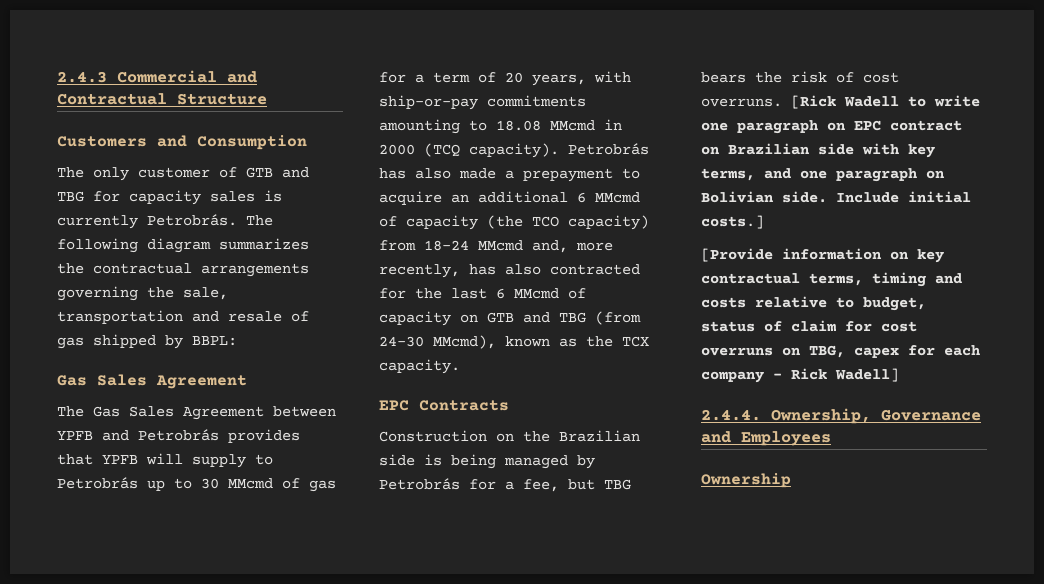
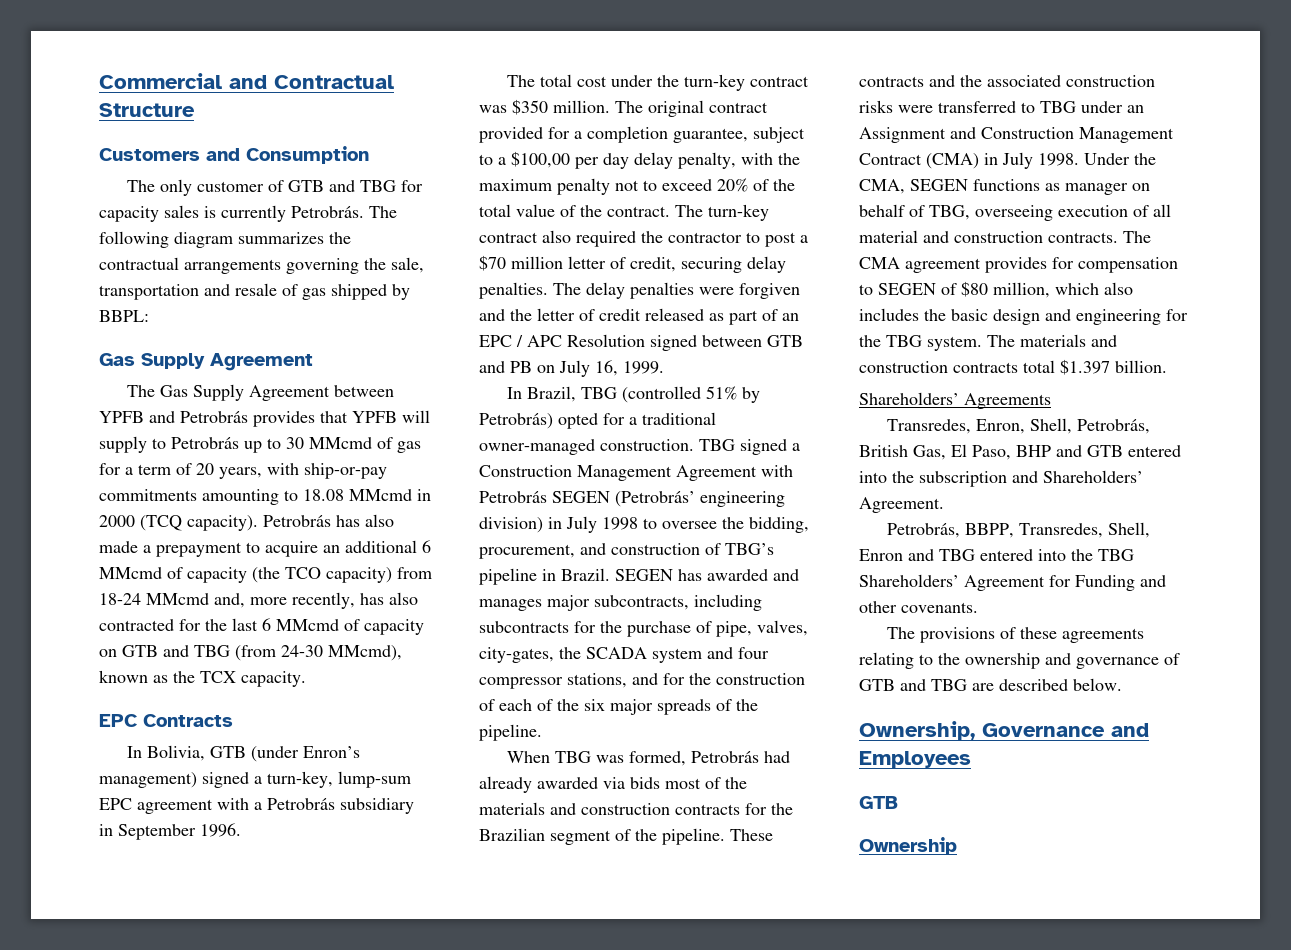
[57,71,107,83] 2.4.3 -> (99, 81) none
[97,374,147,386] Sales -> [141,353,205,369] Supply
[129,406,174,417] Sales -> [192,384,244,401] Supply
[379,430,640,442] [379,454,595,469] [379,478,631,492] [701,71,899,83] [701,95,980,109] [701,120,962,134] [701,143,935,158] [701,168,945,182] [701,191,971,203] [701,215,764,229] [701,248,944,263] [701,272,962,287] [701,296,926,311] [701,320,917,332] [701,345,980,358] [701,368,899,383] [701,409,761,421] Construction on the Brazilian side is being managed by Petrobrás for a fee, but TBG bears the risk of cost overruns. [Rick Wadell to write one paragraph on EPC contract on Brazilian side with key terms, and one paragraph on Bolivian side. Include initial costs.] // [Provide information on key contractual terms, timing and costs relative to budget, status of claim for cost overruns on TBG, capex for each company - Rick Wadell] // 2.4.4. -> [126,745,360,762] [99,771,411,788] [99,798,414,814] [99,823,241,840] [506,74,809,91] [479,99,768,117] [479,126,805,143] [479,151,800,169] [479,178,795,195] [479,204,769,221] [479,230,808,247] [479,255,786,273] [479,282,800,299] [479,308,799,325] [479,334,803,351] [479,360,664,377] [506,386,760,403] [479,412,716,429] [479,439,800,455] [479,465,793,481] [479,491,785,507] [479,516,809,533] [479,543,774,559] [479,568,799,585] [479,594,762,611] [479,620,808,637] [479,647,769,663] [479,673,805,689] [479,699,758,715] [479,724,542,741] [506,751,790,766] [479,776,747,793] [479,802,793,815] [479,828,773,845] [859,75,1155,87] [859,100,1144,113] [859,127,1174,143] [859,152,1156,169] [859,179,1150,195] [859,204,1171,221] [859,230,1151,243] [859,257,1178,273] [859,281,1133,298] [859,308,1188,325] [859,334,1117,351] [859,359,1167,375] [859,392,1051,409] [886,418,1150,434] [859,444,1181,460] [859,470,1143,487] [859,497,944,513] [886,522,1150,538] [859,549,1134,561] [859,574,1166,591] [859,601,978,613] [886,627,1144,643] [859,652,1180,669] [859,678,1122,691] In Bolivia, GTB (under Enron’s management) signed a turn-key, lump-sum EPC agreement with a Petrobrás subsidiary in September 1996. // The total cost under the turn-key contract was $350 million. The original contract provided for a completion guarantee, subject to a $100,00 per day delay penalty, with the maximum penalty not to exceed 20% of the total value of the contract. The turn-key contract also required the contractor to post a $70 million letter of credit, securing delay penalties. The delay penalties were forgiven and the letter of credit released as part of an EPC / APC Resolution signed between GTB and PB on July 16, 1999. // In Brazil, TBG (controlled 51% by Petrobrás) opted for a traditional owner-managed construction. TBG signed a Construction Management Agreement with Petrobrás SEGEN (Petrobrás’ engineering division) in July 1998 to oversee the bidding, procurement, and construction of TBG’s pipeline in Brazil. SEGEN has awarded and manages major subcontracts, including subcontracts for the purchase of pipe, valves, city-gates, the SCADA system and four compressor stations, and for the construction of each of the six major spreads of the pipeline. // When TBG was formed, Petrobrás had already awarded via bids most of the materials and construction contracts for the Brazilian segment of the pipeline. These contracts and the associated construction risks were transferred to TBG under an Assignment and Construction Management Contract (CMA) in July 1998. Under the CMA, SEGEN functions as manager on behalf of TBG, overseeing execution of all material and construction contracts. The CMA agreement provides for compensation to SEGEN of $80 million, which also includes the basic design and engineering for the TBG system. The materials and construction contracts total $1.397 billion. // Shareholders’ Agreements // Transredes, Enron, Shell, Petrobrás, British Gas, El Paso, BHP and GTB entered into the subscription and Shareholders’ Agreement. // Petrobrás, BBPP, Transredes, Shell, Enron and TBG entered into the TBG Shareholders’ Agreement for Funding and other covenants. // The provisions of these agreements relating to the ownership and governance of GTB and TBG are described below. //
(831, 438) none -> [859,796,898,809] // GTB

